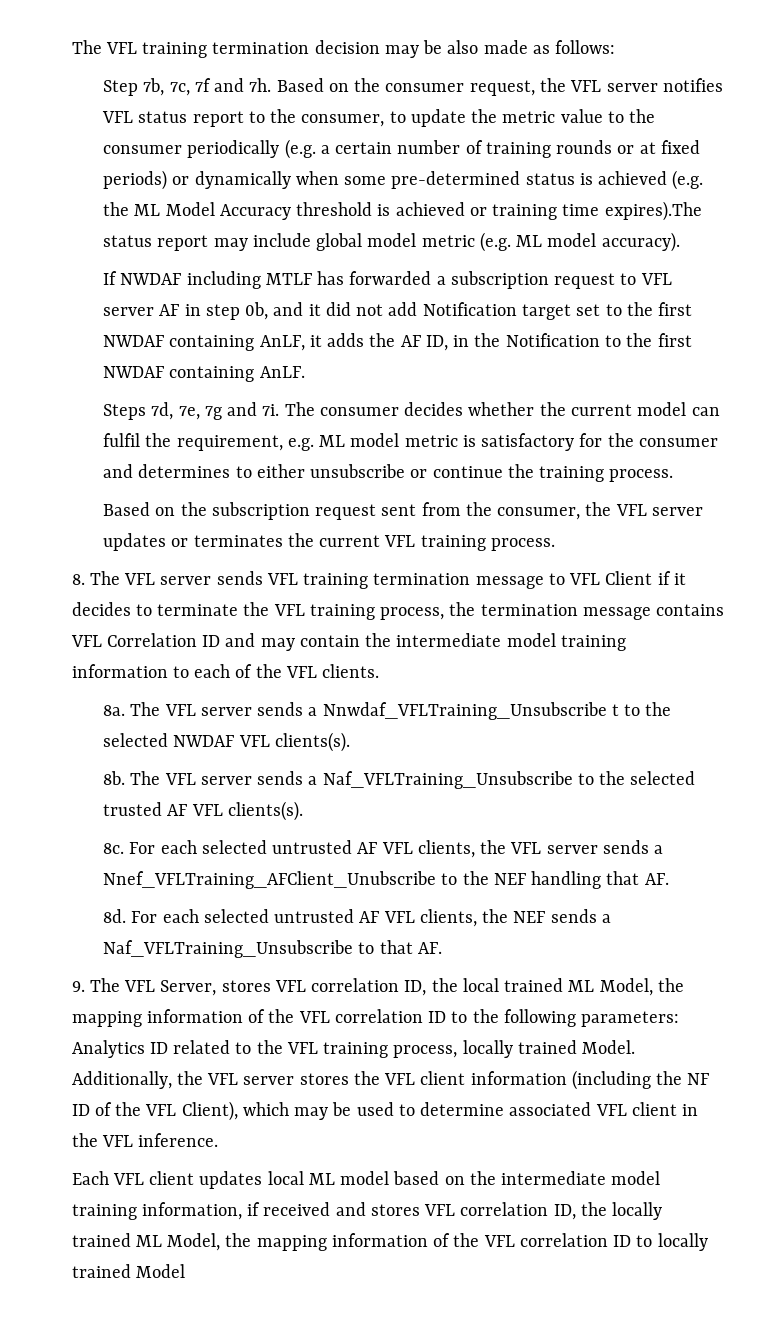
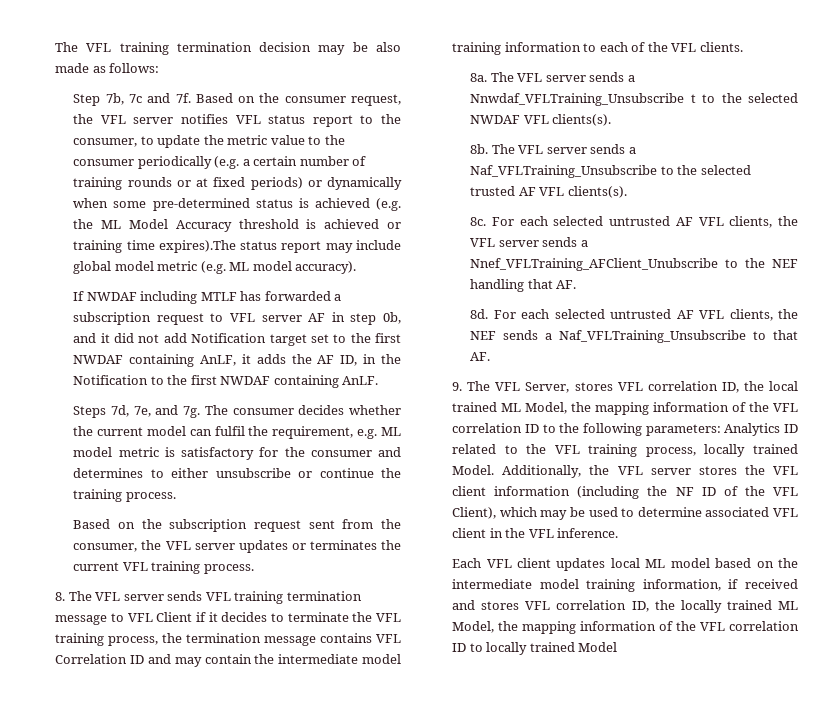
[169,78,272,96] 7c, 7f and 7h. -> [128,93,191,103] 7c and 7f.
[204,402,280,420] 7g and 7i. -> [155,405,201,418] and 7g.

